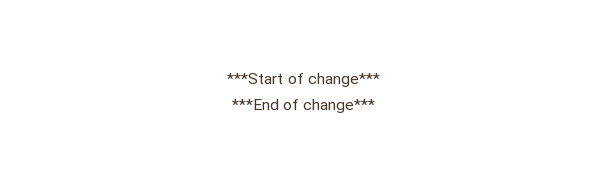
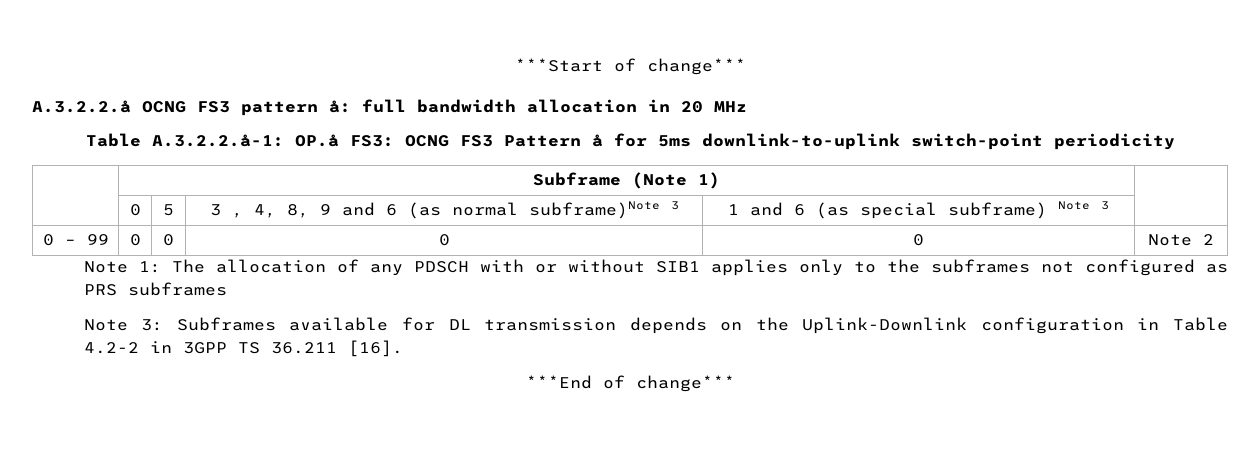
(380, 80) none -> [32,99,747,116] [85,133,1175,150] [533,172,720,189] [129,204,141,216] [163,204,174,216] [209,201,679,219] [728,201,1109,219] [42,234,109,246] [129,234,141,246] [163,234,174,246] [438,234,450,246] [913,234,924,246] [1148,234,1214,246] [83,259,1229,276] [83,282,227,296] [83,317,1228,334] [83,340,403,357] // A.3.2.2.å OCNG FS3 pattern å: full bandwidth allocation in 20 MHz // Table A.3.2.2.å-1: OP.å FS3: OCNG FS3 Pattern å for 5ms downlink-to-uplink switch-point periodicity // | Subframe (Note 1) | // | 0 | 5 | 3 , 4, 8, 9 and 6 (as normal subframe)Note 3 | 1 and 6 (as special subframe) Note 3 | // 0 – 99 | 0 | 0 | 0 | 0 | Note 2 // Note 1: The allocation of any PDSCH with or without SIB1 applies only to the subframes not configured as PRS subframes // Note 3: Subframes available for DL transmission depends on the Uplink-Downlink configuration in Table 4.2-2 in 3GPP TS 36.211 [16].

